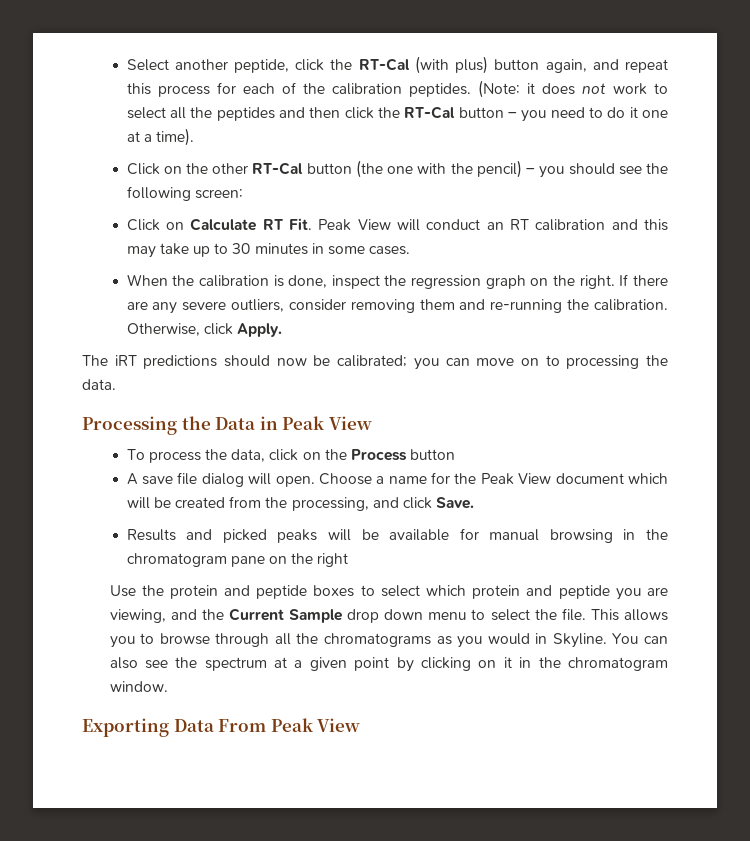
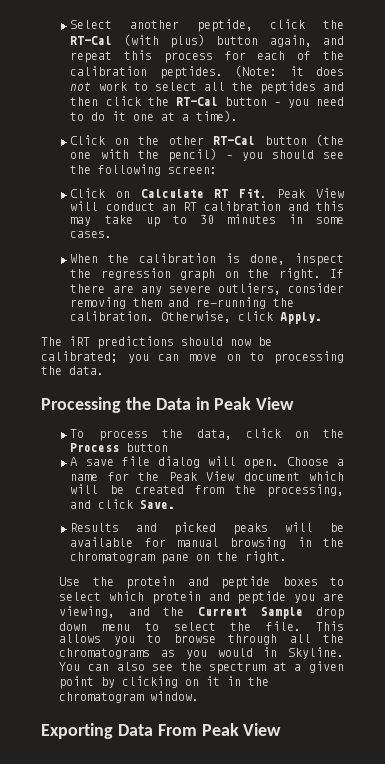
[317,553,349,567] right -> [245,551,288,563] right.

